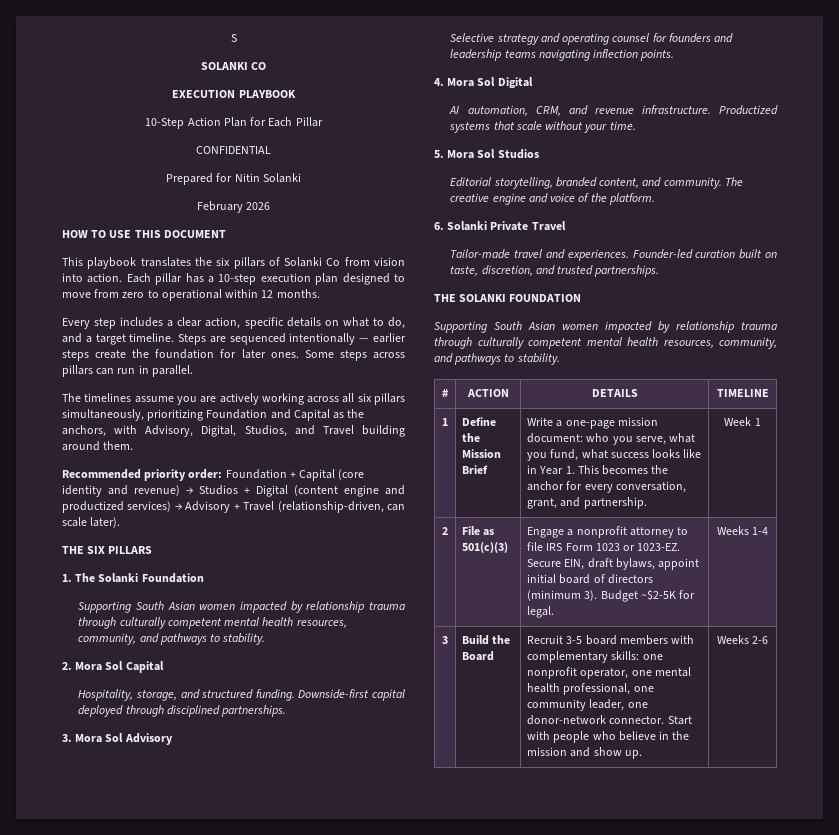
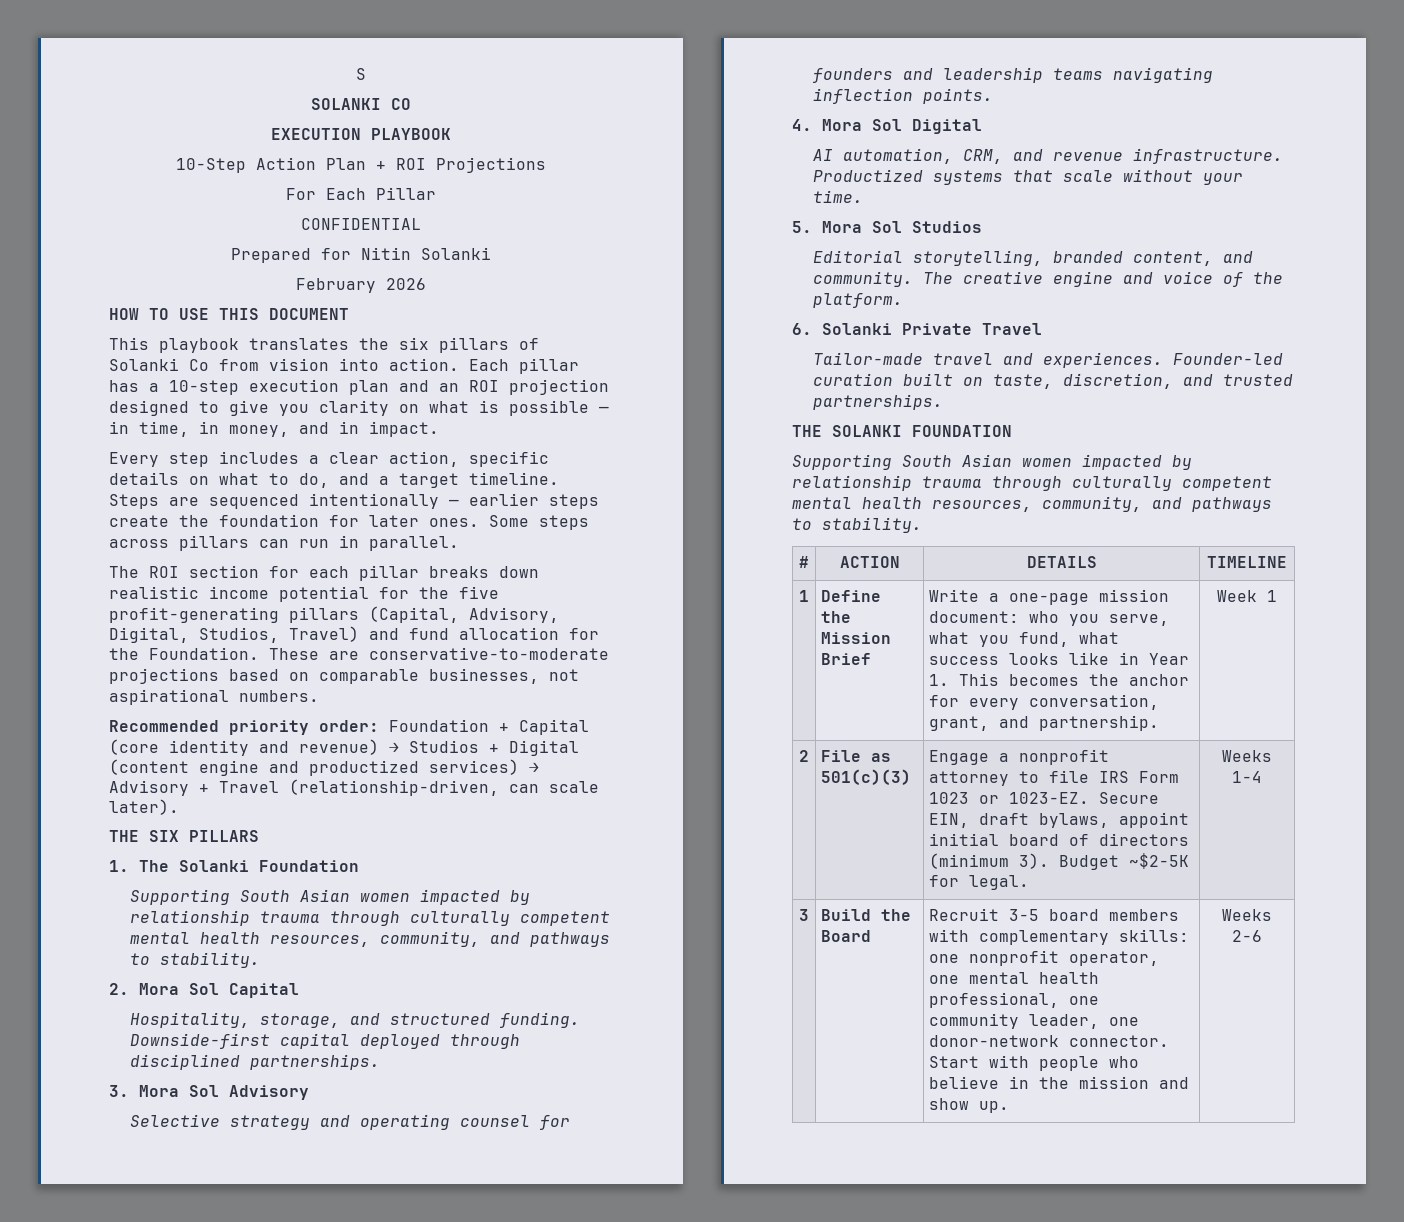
[250,117,267,126] for -> [375,157,546,173] [285,188,316,200] + ROI Projections // For
[342,273,405,285] [62,289,320,301] designed to move from zero to operational within 12 months. -> [399,379,609,395] [109,400,609,416] [109,421,439,437] and an ROI projection designed to give you clarity on what is possible — in time, in money, and in impact.
[84,393,405,405] [62,409,365,421] [62,425,405,437] [62,441,134,451] timelines assume you are actively working across all six pillars simultaneously, prioritizing Foundation and Capital as the anchors, with Advisory, Digital, Studios, and Travel building around them. -> [149,565,539,581] [109,586,499,602] [109,606,559,623] [109,626,599,643] [109,647,609,660] [109,668,579,684] [109,689,319,705] ROI section for each pillar breaks down realistic income potential for the five profit-generating pillars (Capital, Advisory, Digital, Studios, Travel) and fund allocation for the Foundation. These are conservative-to-moderate projections based on comparable businesses, not aspirational numbers.

